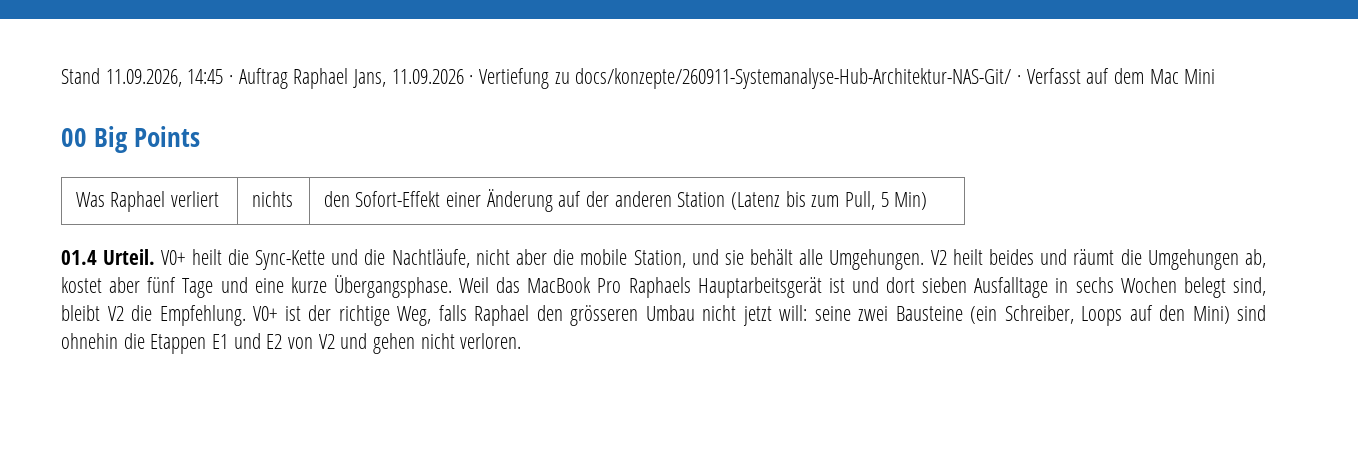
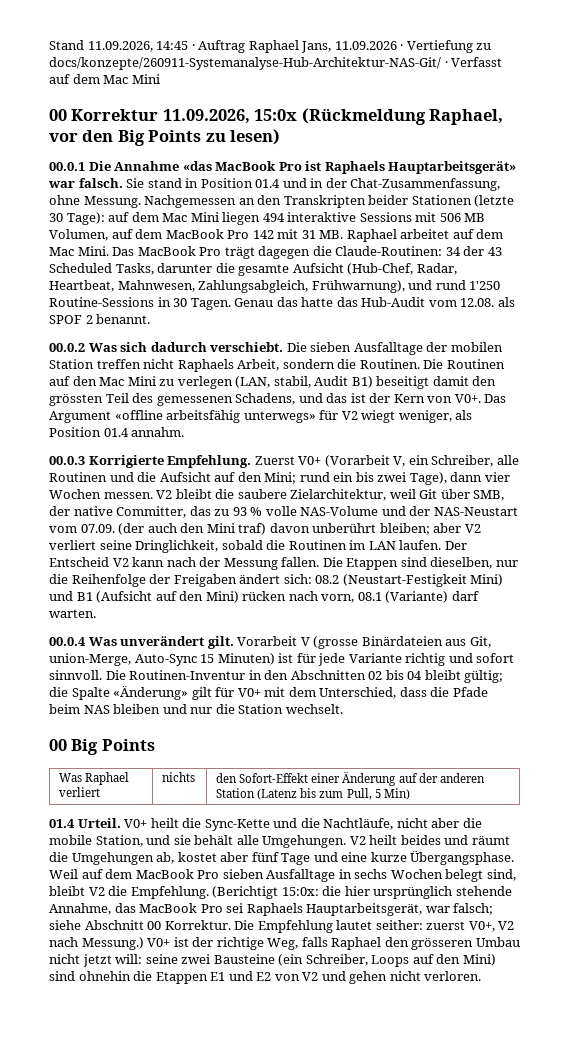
(1216, 76) none -> [49,108,504,125] [49,129,281,146] [49,161,517,174] [48,178,501,191] [49,195,515,208] [49,212,486,225] [49,229,504,242] [49,246,502,259] [49,263,457,276] [49,280,501,293] [49,297,515,310] [49,314,151,324] [49,342,503,355] [49,359,505,372] [49,376,497,389] [49,393,507,406] [49,410,473,423] [49,427,185,437] [49,455,519,468] [49,472,510,485] [49,489,505,501] [49,506,518,518] [49,523,481,535] [49,540,467,553] [49,557,518,570] [49,574,504,587] [49,591,479,603] [49,609,96,618] [49,636,491,649] [49,653,515,666] [49,670,504,683] [49,686,488,700] [49,704,343,714] // 00 Korrektur 11.09.2026, 15:0x (Rückmeldung Raphael, vor den Big Points zu lesen) // 00.0.1 Die Annahme «das MacBook Pro ist Raphaels Hauptarbeitsgerät» war falsch. Sie stand in Position 01.4 und in der Chat-Zusammenfassung, ohne Messung. Nachgemessen an den Transkripten beider Stationen (letzte 30 Tage): auf dem Mac Mini liegen 494 interaktive Sessions mit 506 MB Volumen, auf dem MacBook Pro 142 mit 31 MB. Raphael arbeitet auf dem Mac Mini. Das MacBook Pro trägt dagegen die Claude-Routinen: 34 der 43 Scheduled Tasks, darunter die gesamte Aufsicht (Hub-Chef, Radar, Heartbeat, Mahnwesen, Zahlungsabgleich, Frühwarnung), und rund 1'250 Routine-Sessions in 30 Tagen. Genau das hatte das Hub-Audit vom 12.08. als SPOF 2 benannt. // 00.0.2 Was sich dadurch verschiebt. Die sieben Ausfalltage der mobilen Station treffen nicht Raphaels Arbeit, sondern die Routinen. Die Routinen auf den Mac Mini zu verlegen (LAN, stabil, Audit B1) beseitigt damit den grössten Teil des gemessenen Schadens, und das ist der Kern von V0+. Das Argument «offline arbeitsfähig unterwegs» für V2 wiegt weniger, als Position 01.4 annahm. // 00.0.3 Korrigierte Empfehlung. Zuerst V0+ (Vorarbeit V, ein Schreiber, alle Routinen und die Aufsicht auf den Mini; rund ein bis zwei Tage), dann vier Wochen messen. V2 bleibt die saubere Zielarchitektur, weil Git über SMB, der native Committer, das zu 93 % volle NAS-Volume und der NAS-Neustart vom 07.09. (der auch den Mini traf) davon unberührt bleiben; aber V2 verliert seine Dringlichkeit, sobald die Routinen im LAN laufen. Der Entscheid V2 kann nach der Messung fallen. Die Etappen sind dieselben, nur die Reihenfolge der Freigaben ändert sich: 08.2 (Neustart-Festigkeit Mini) und B1 (Aufsicht auf den Mini) rücken nach vorn, 08.1 (Variante) darf warten. // 00.0.4 Was unverändert gilt. Vorarbeit V (grosse Binärdateien aus Git, union-Merge, Auto-Sync 15 Minuten) ist für jede Variante richtig und sofort sinnvoll. Die Routinen-Inventur in den Abschnitten 02 bis 04 bleibt gültig; die Spalte «Änderung» gilt für V0+ mit dem Unterschied, dass die Pfade beim NAS bleiben und nur die Station wechselt.
[496,277,916,298] das MacBook Pro Raphaels Hauptarbeitsgerät ist und dort -> [81,869,220,879] auf dem MacBook Pro
(246, 315) none -> [212,886,512,899] [49,903,494,916] [49,920,515,933] [49,937,144,950] (Berichtigt 15:0x: die hier ursprünglich stehende Annahme, das MacBook Pro sei Raphaels Hauptarbeitsgerät, war falsch; siehe Abschnitt 00 Korrektur. Die Empfehlung lautet seither: zuerst V0+, V2 nach Messung.)

